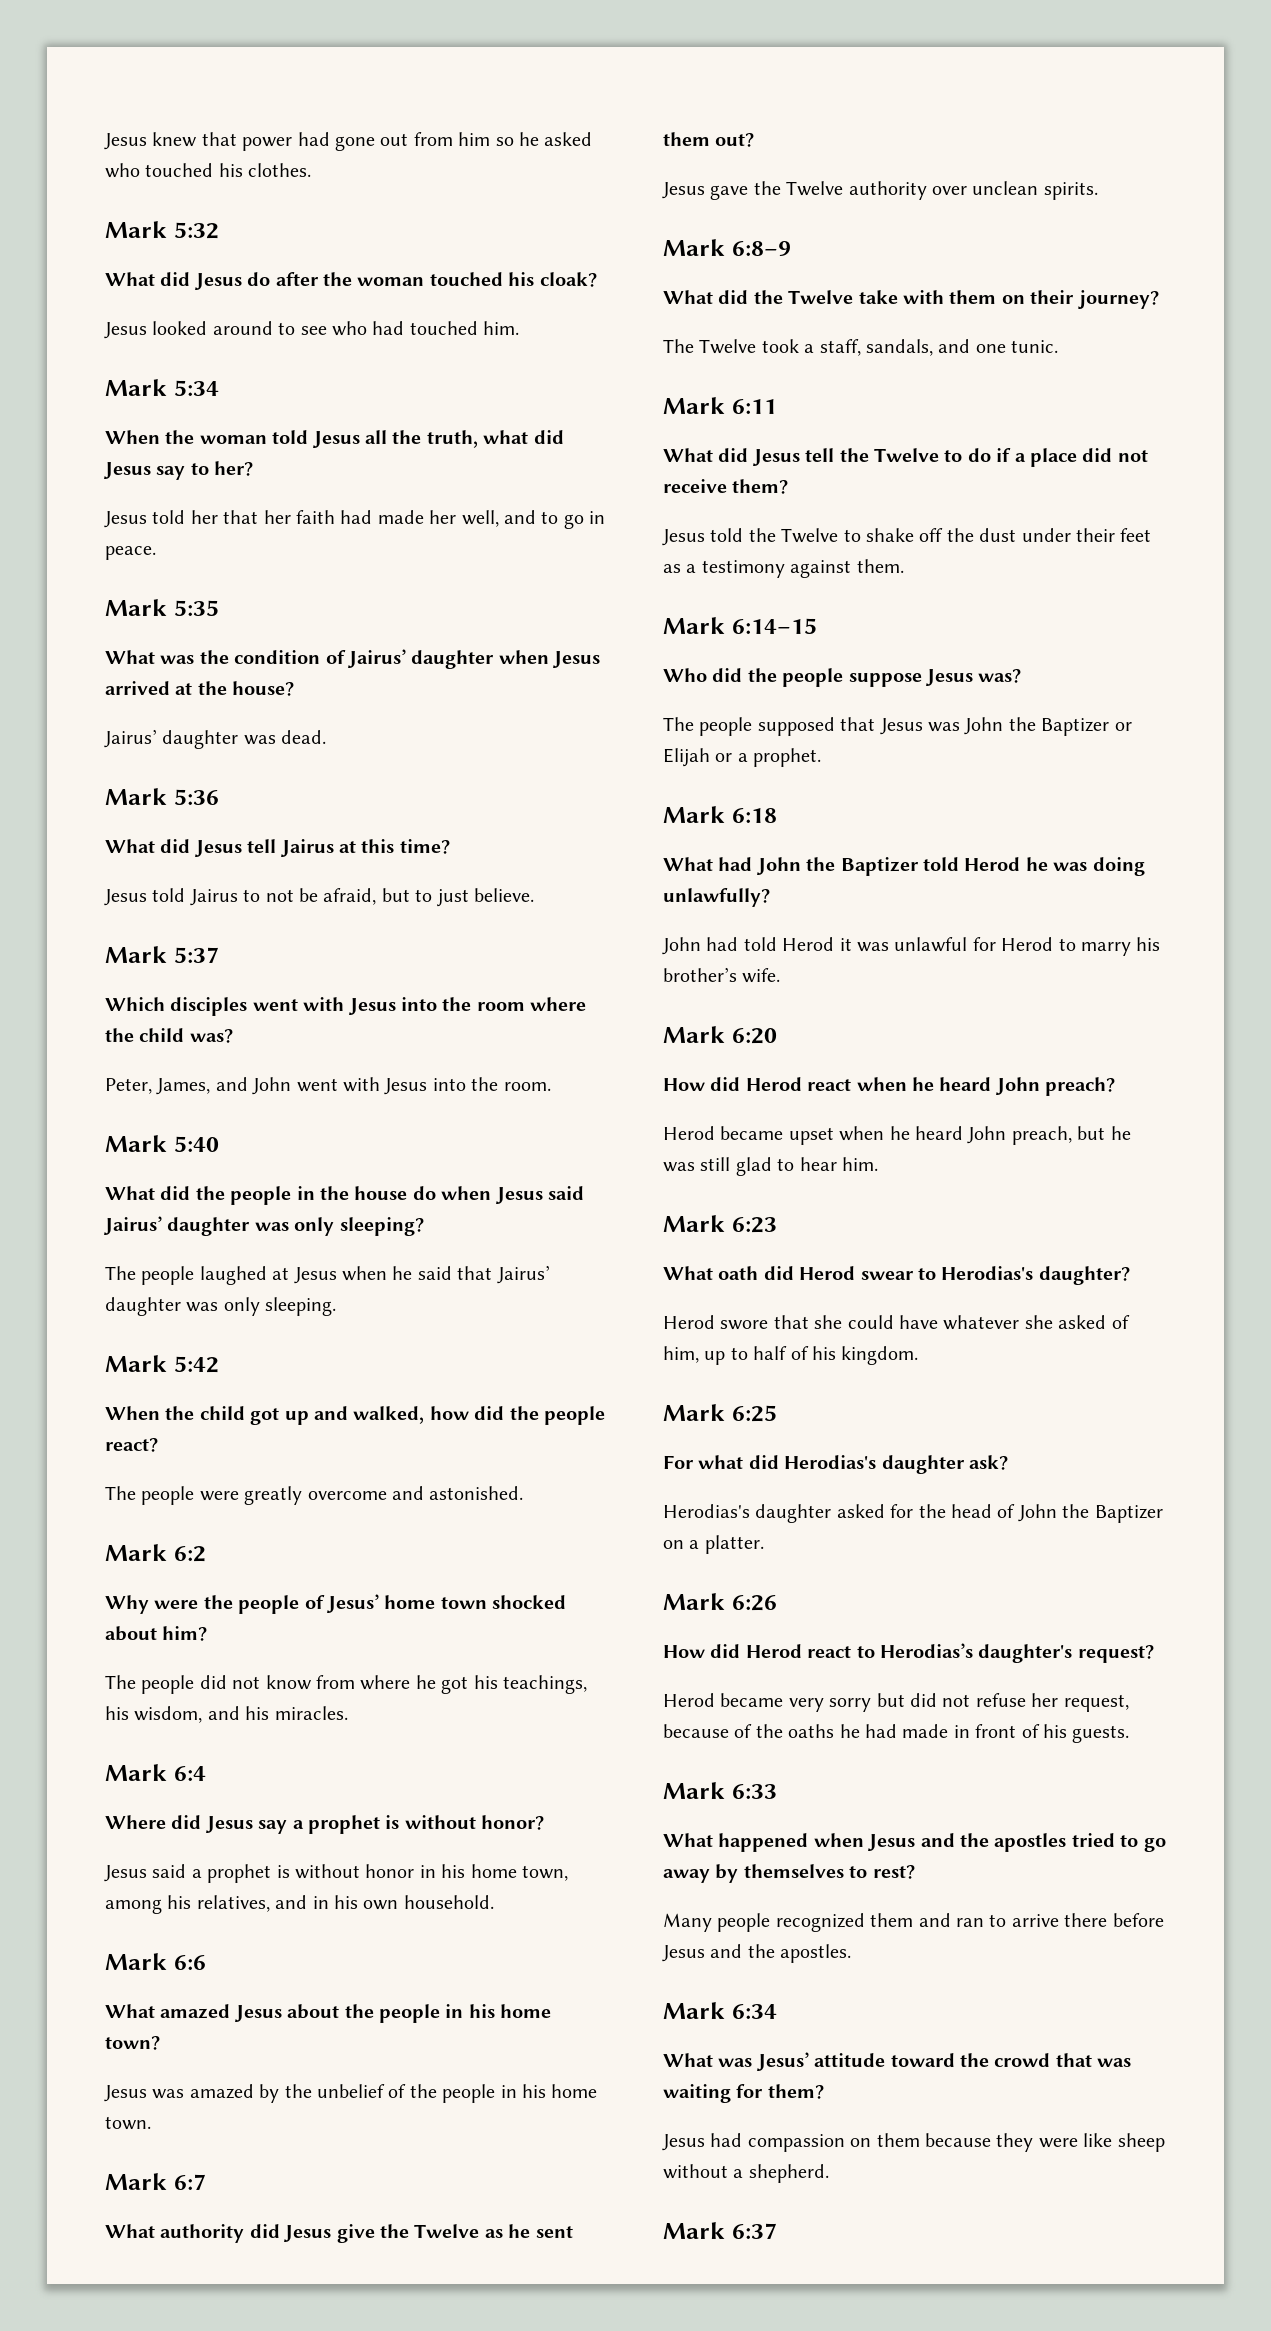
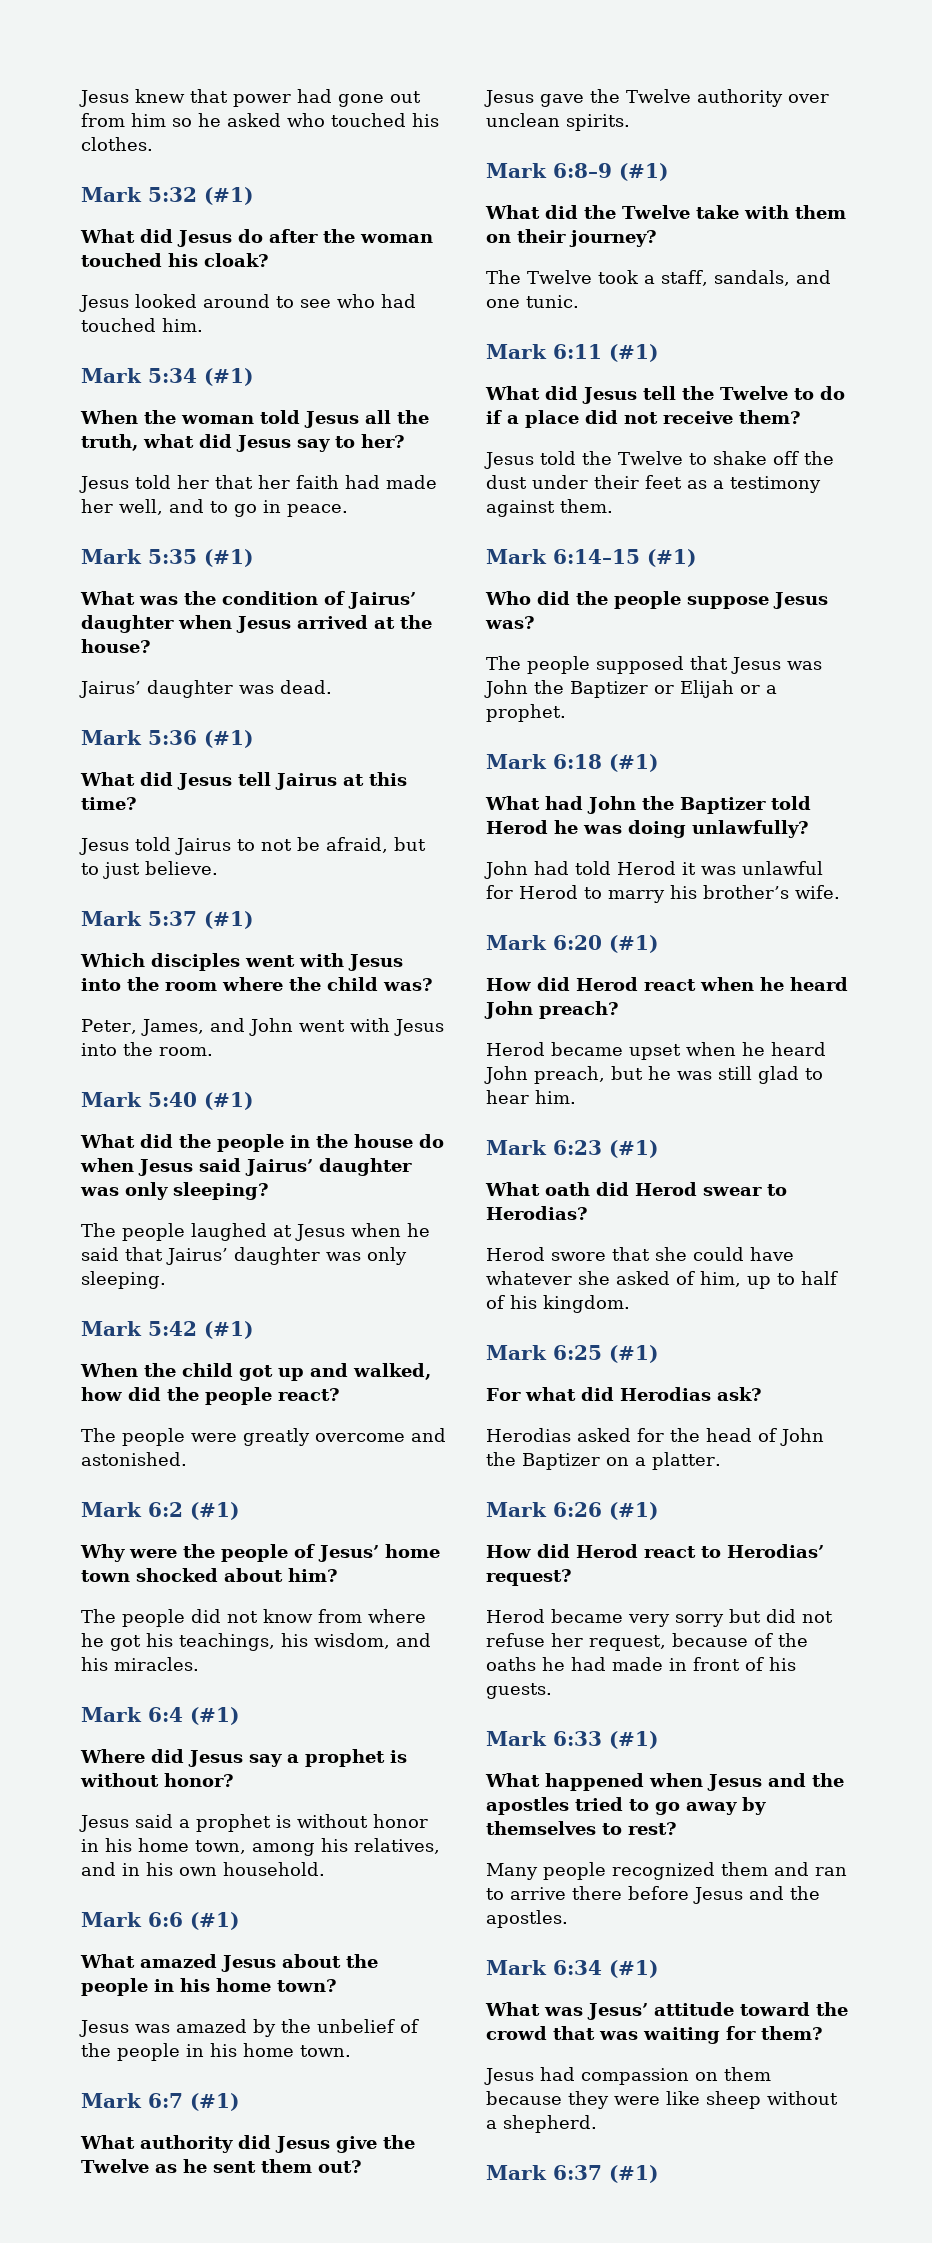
(219, 230) none -> [204,187,253,205] (#1)
(219, 388) none -> [204,368,253,386] (#1)
(219, 608) none -> [204,549,253,567] (#1)
(219, 797) none -> [204,730,253,748] (#1)
(219, 955) none -> [204,911,253,929] (#1)
(219, 1144) none -> [204,1092,253,1110] (#1)
(219, 1364) none -> [204,1321,253,1339] (#1)
(206, 1554) none -> [190,1502,239,1520] (#1)
(206, 1773) none -> [190,1707,239,1725] (#1)
(206, 1962) none -> [190,1912,239,1930] (#1)
(206, 2182) none -> [190,2093,239,2111] (#1)
(791, 248) none -> [619,163,668,181] (#1)
(777, 406) none -> [609,344,658,362] (#1)
(817, 626) none -> [647,549,696,567] (#1)
(777, 815) none -> [609,754,658,772] (#1)
(777, 1036) none -> [609,935,658,953] (#1)
(777, 1225) none -> [609,1140,658,1158] (#1)
[941,1266,1130,1285] Herodias's daughter? -> [486,1206,588,1220] Herodias?
(777, 1413) none -> [609,1345,658,1363] (#1)
[784,1455,965,1474] Herodias's daughter -> [619,1387,711,1401] Herodias
[663,1504,832,1523] Herodias's daughter -> [486,1428,571,1442] Herodias
(777, 1603) none -> [609,1502,658,1520] (#1)
[880,1643,1073,1663] Herodias’s daughter's -> [727,1544,824,1558] Herodias’
(777, 1791) none -> [609,1731,658,1749] (#1)
(777, 2011) none -> [609,1960,658,1978] (#1)
(777, 2231) none -> [609,2165,658,2183] (#1)

